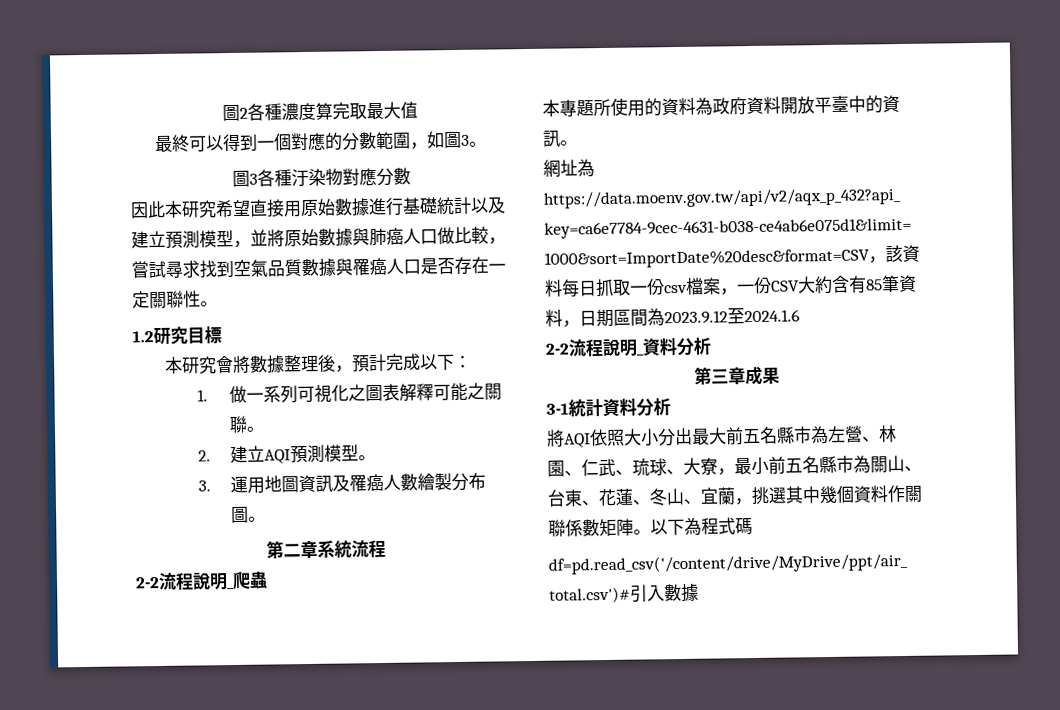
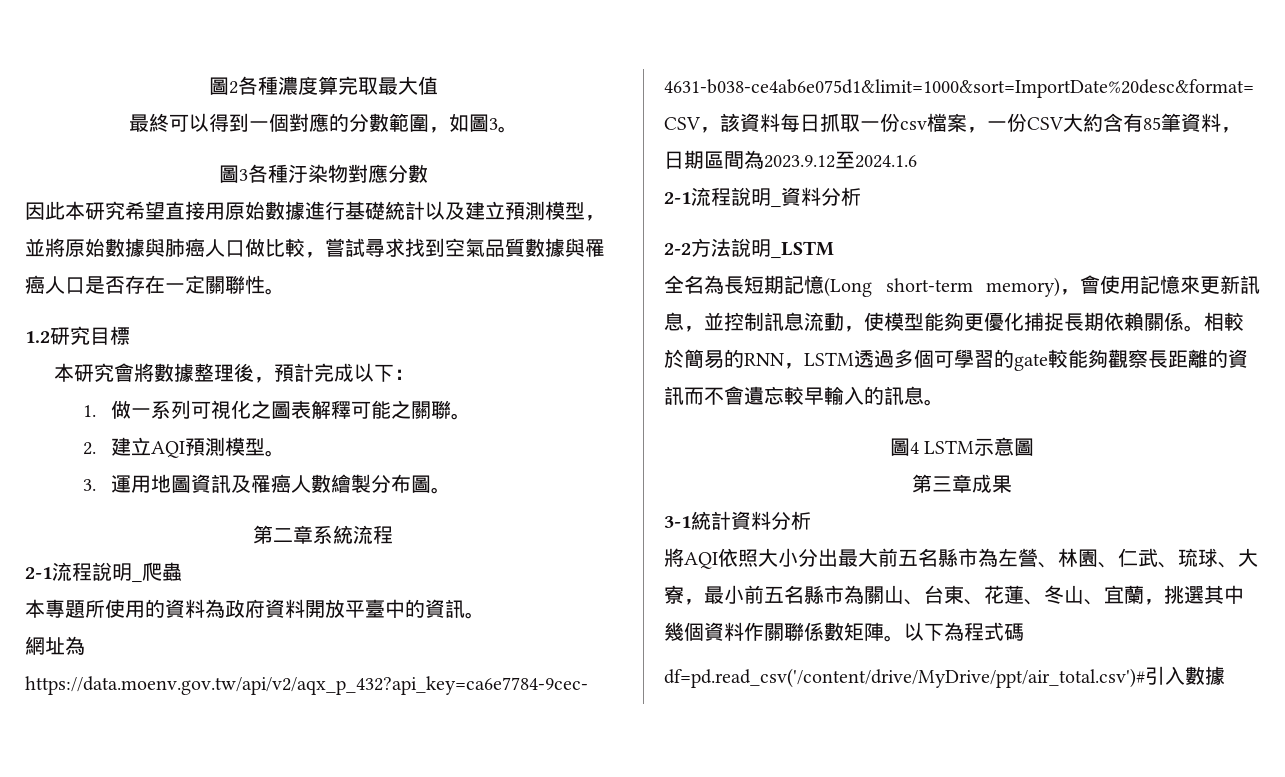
[135,577,160,589] 2-2 -> [25,567,52,579] 2-1
[545,343,569,355] 2-2 -> [664,192,691,204] 2-1
(712, 345) none -> [664,238,834,259] [664,275,1260,297] [664,312,1244,332] [664,349,1248,371] [664,386,944,406] [889,437,1035,456] // 2-2方法說明_LSTM // 全名為長短期記憶(Long short-term memory)，會使用記憶來更新訊息，並控制訊息流動，使模型能夠更優化捕捉長期依賴關係。相較於簡易的RNN，LSTM透過多個可學習的gate較能夠觀察長距離的資訊而不會遺忘較早輸入的訊息。 // 圖4 LSTM示意圖

